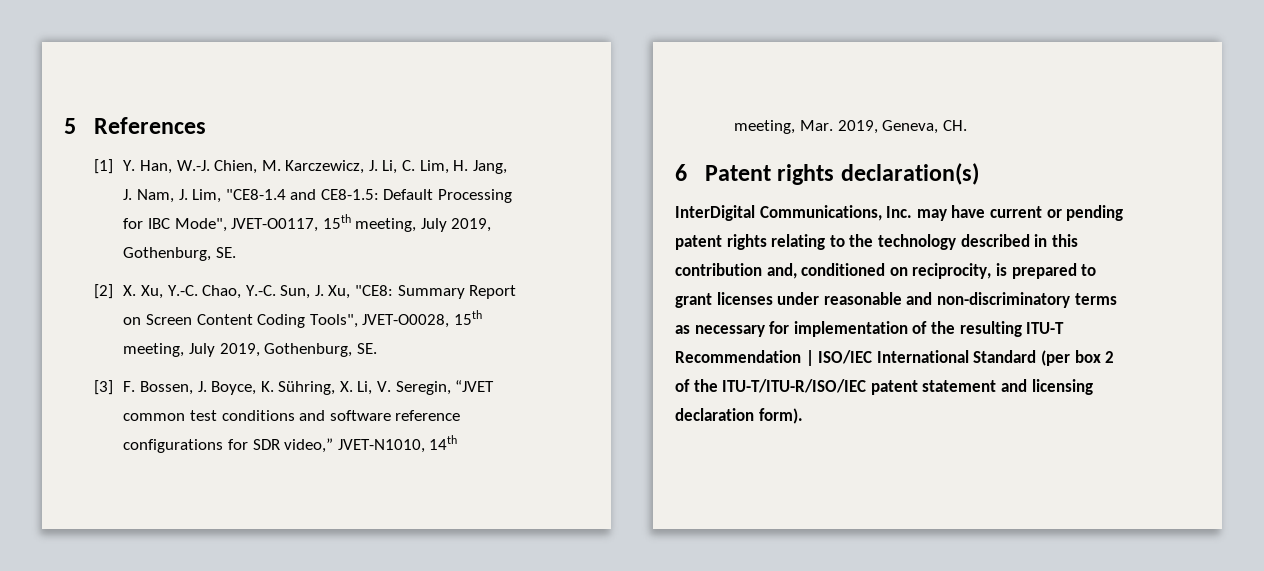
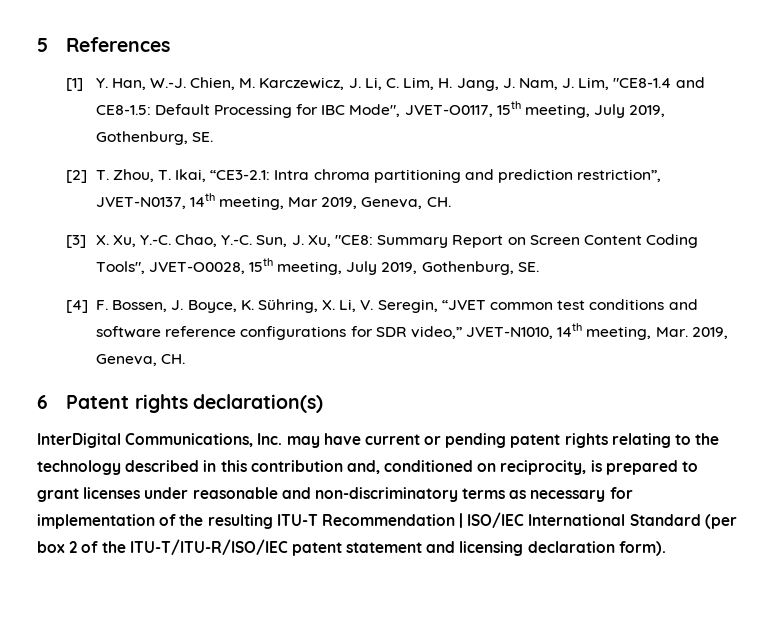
(113, 291) none -> [95,169,662,183] [95,193,451,210] [66,235,87,248] T. Zhou, T. Ikai, “CE3-2.1: Intra chroma partitioning and prediction restriction”, JVET-N0137, 14th meeting, Mar 2019, Geneva, CH. // [3]
[93,380,113,395] [3] -> [66,300,89,313] [4]

